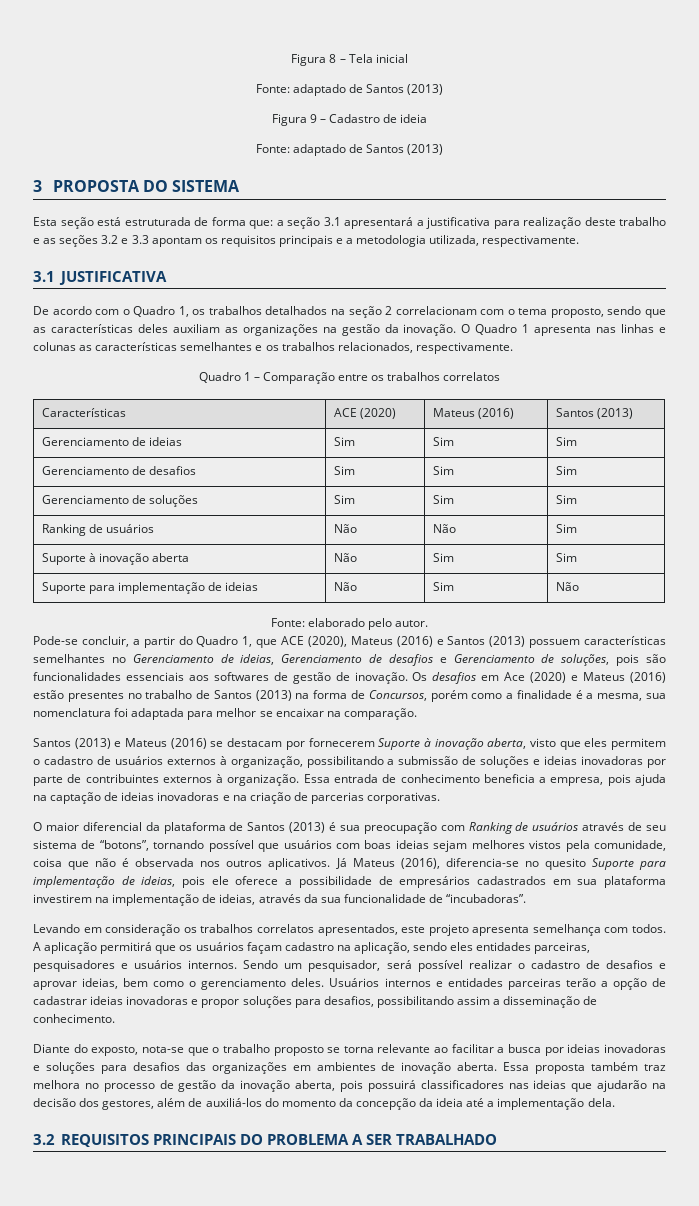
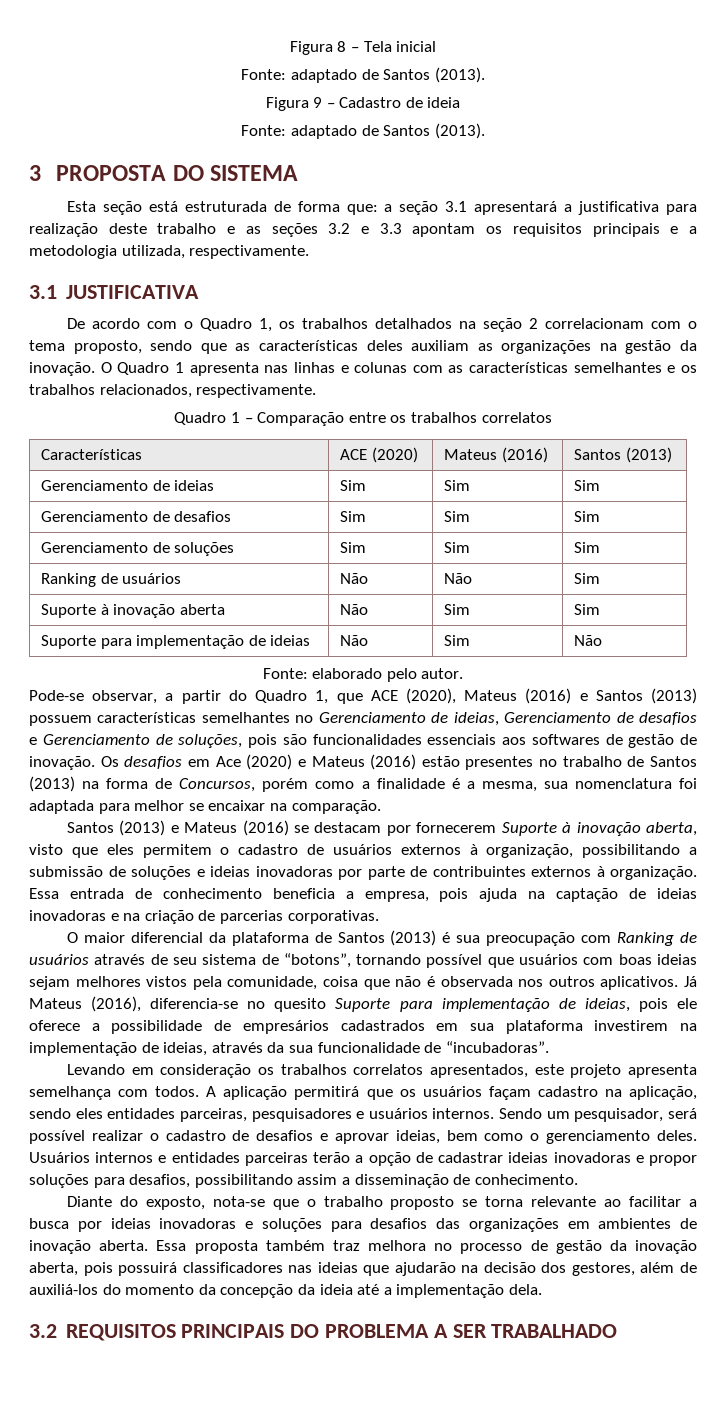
[407,84,444,95] (2013) -> [434,67,485,83] (2013).
[407,144,444,155] (2013) -> [434,123,485,139] (2013).
(76, 346) none -> [412,365,443,373] com
[81,636,129,647] concluir, -> [92,690,158,704] observar,

